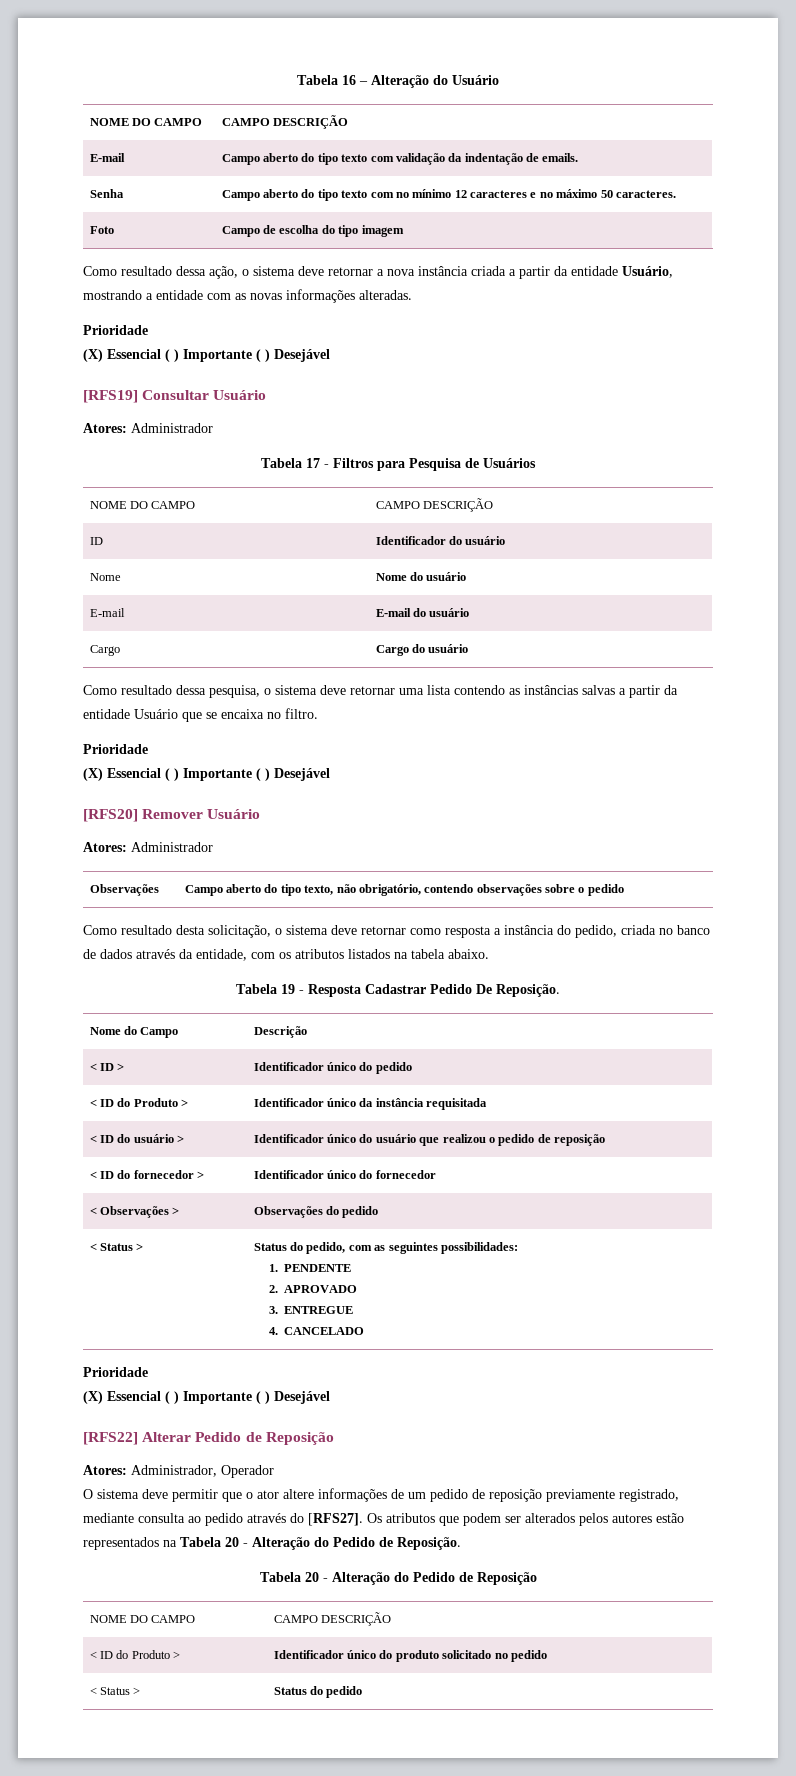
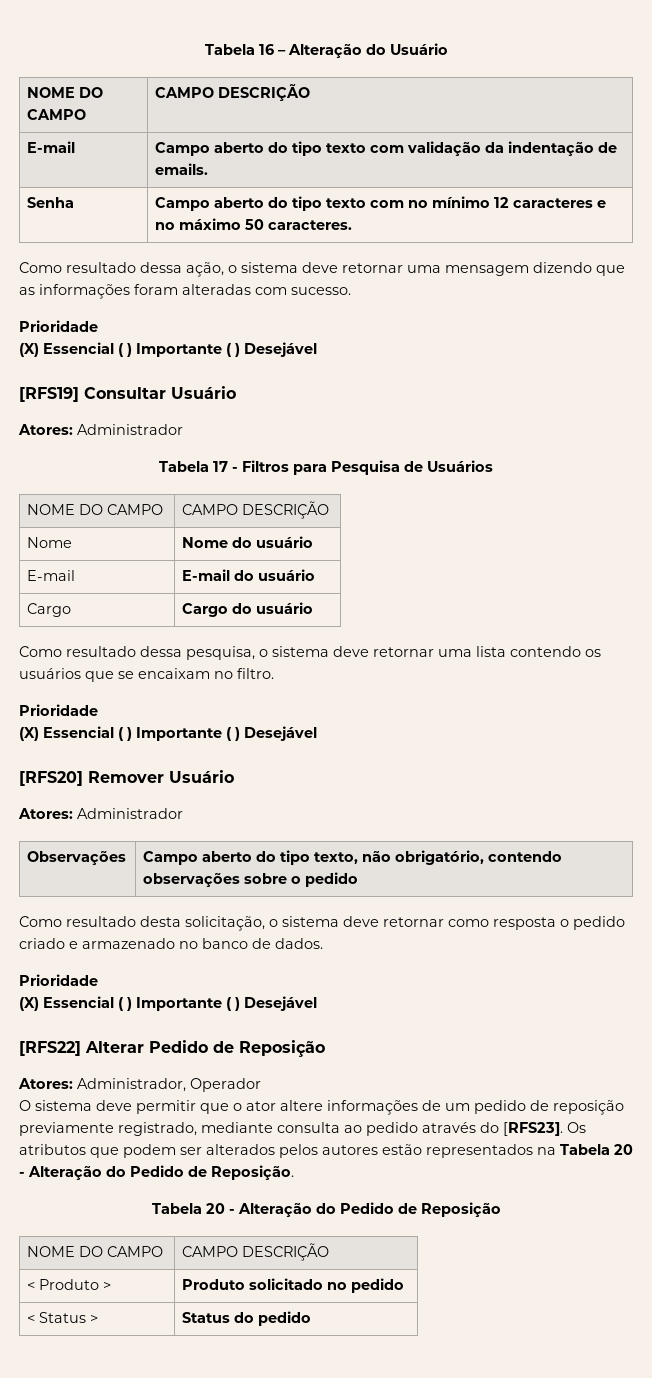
[89,226,114,234] [221,225,404,237] // Foto | Campo de escolha do tipo imagem -> (353, 225) none
[377,266,673,279] [83,289,412,303] a nova instância criada a partir da entidade Usuário, mostrando a entidade com as novas informações alteradas. -> [407,262,625,276] [19,284,351,299] uma mensagem dizendo que as informações foram alteradas com sucesso.
[89,537,103,545] [375,536,506,545] // ID | Identificador do usuário -> (330, 510) none
[509,685,678,698] [83,709,178,719] as instâncias salvas a partir da entidade Usuário -> [585,649,601,657] [19,668,81,679] os usuários
[221,709,264,719] encaixa -> [138,668,210,679] encaixam
[494,925,710,938] [83,949,489,961] [236,984,560,997] [89,1026,179,1038] [253,1026,307,1038] [89,1063,125,1071] [253,1062,412,1074] [89,1098,189,1107] [253,1098,488,1110] [89,1134,185,1143] [253,1134,606,1146] [89,1170,205,1179] [253,1170,436,1179] [89,1206,180,1218] [253,1206,379,1218] [89,1243,144,1251] [253,1242,518,1254] [268,1264,351,1272] [268,1285,357,1293] [268,1306,353,1314] [268,1327,364,1335] a instância do pedido, criada no banco de dados através da entidade, com os atributos listados na tabela abaixo. // Tabela 19 - Resposta Cadastrar Pedido De Reposição. // Nome do Campo | Descrição // < ID > | Identificador único do pedido // < ID do Produto > | Identificador único da instância requisitada // < ID do usuário > | Identificador único do usuário que realizou o pedido de reposição // < ID do fornecedor > | Identificador único do fornecedor // < Observações > | Observações do pedido // < Status > | Status do pedido, com as seguintes possibilidades: // 1. PENDENTE // 2. APROVADO // 3. ENTREGUE // 4. CANCELADO -> [560,916,625,930] [19,938,323,949] o pedido criado e armazenado no banco de dados.
[308,1513,363,1526] [RFS27]. -> [503,1122,563,1136] [RFS23].
[100,1650,181,1659] [273,1650,439,1662] ID do Produto > | Identificador único do produto -> [39,1279,112,1290] [182,1279,246,1290] Produto > | Produto

